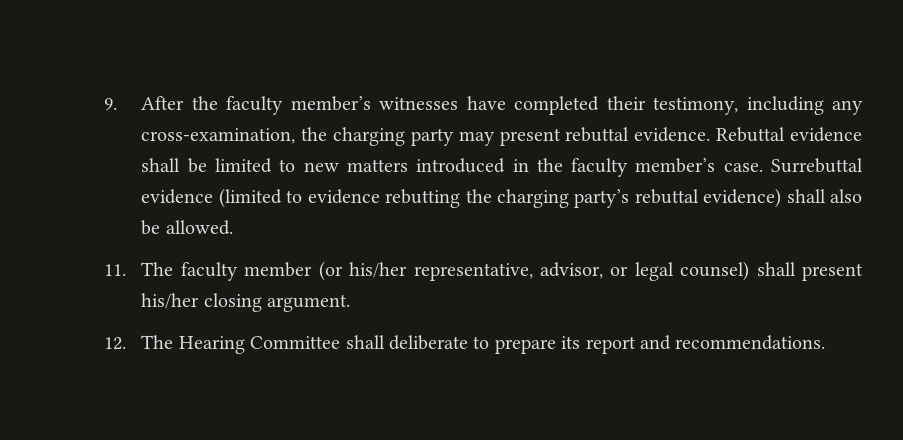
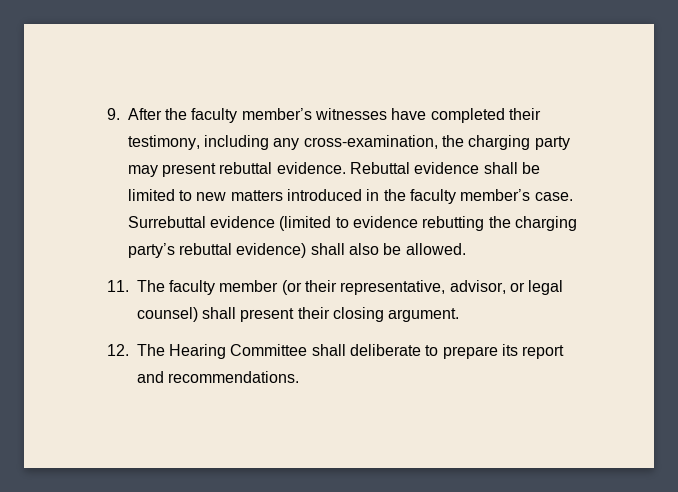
[349,262,408,278] his/her -> [304,280,337,292] their
[141,293,200,309] his/her -> [297,307,330,319] their

